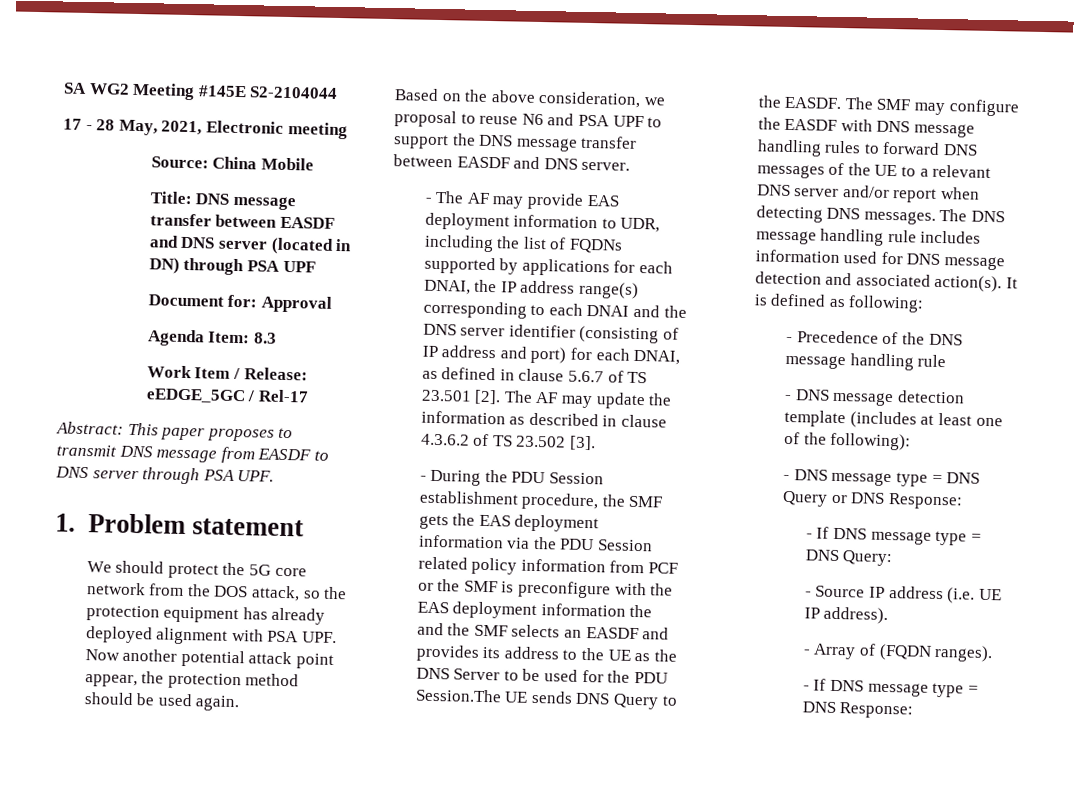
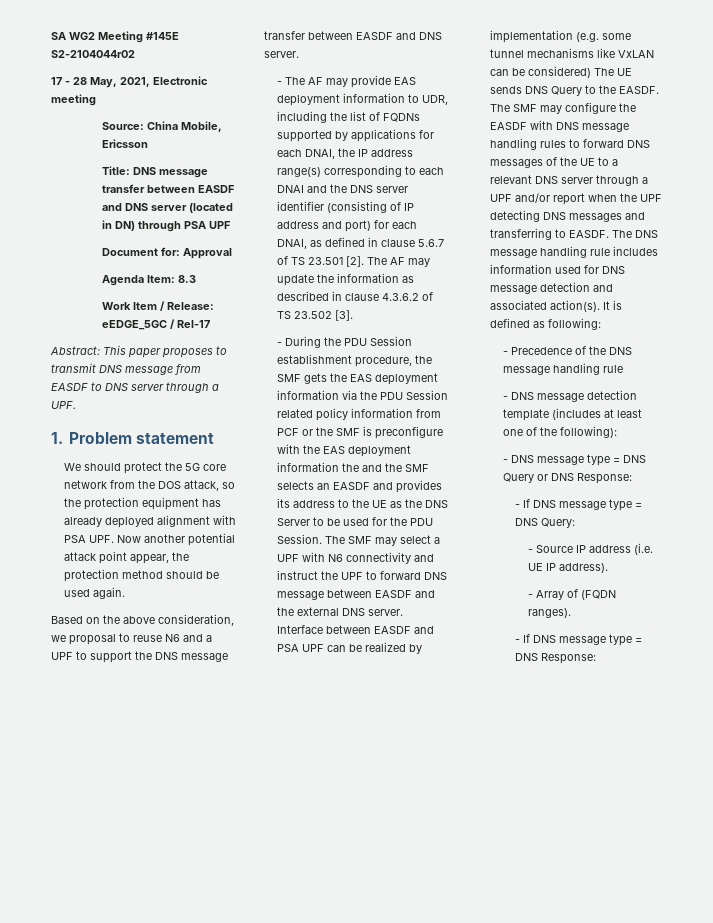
[249,86,339,99] S2-2104044 -> [51,50,135,58] S2-2104044r02
[260,157,314,171] Mobile -> [181,121,223,132] [102,139,149,148] Mobile, Ericsson
[202,469,235,481] PSA -> [212,384,219,391] a
[577,114,610,127] PSA -> [206,635,212,642] a
[414,688,502,703] Session.The -> [276,534,440,546] [276,552,434,564] [276,570,447,580] [276,589,435,600] [276,607,403,616] [276,625,434,634] [276,642,422,654] [489,30,631,43] [489,48,654,58] [489,66,614,78] Session. The SMF may select a UPF with N6 connectivity and instruct the UPF to forward DNS message between EASDF and the external DNS server. Interface between EASDF and PSA UPF can be realized by implementation (e.g. some tunnel mechanisms like VxLAN can be considered) The
[842,185,980,203] [755,205,936,225] and/or report when detecting DNS messages. -> [595,175,648,186] [489,193,662,205] [489,210,645,222] [489,228,609,240] through a UPF and/or report when the UPF detecting DNS messages and transferring to EASDF.

